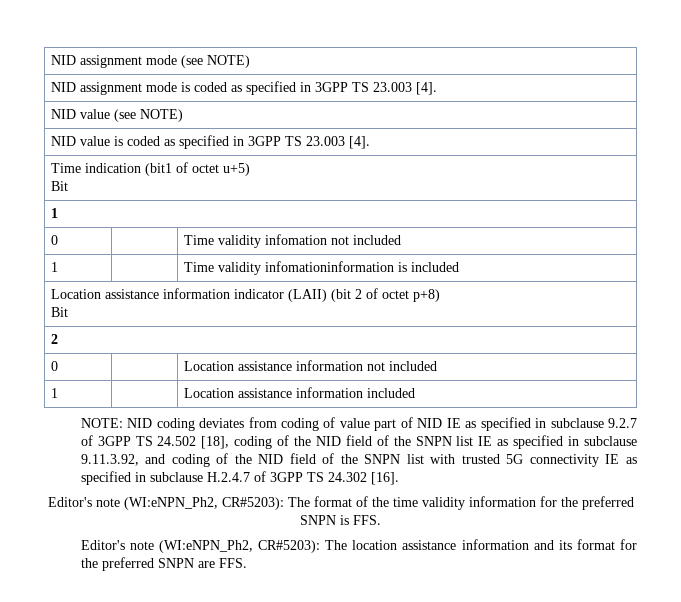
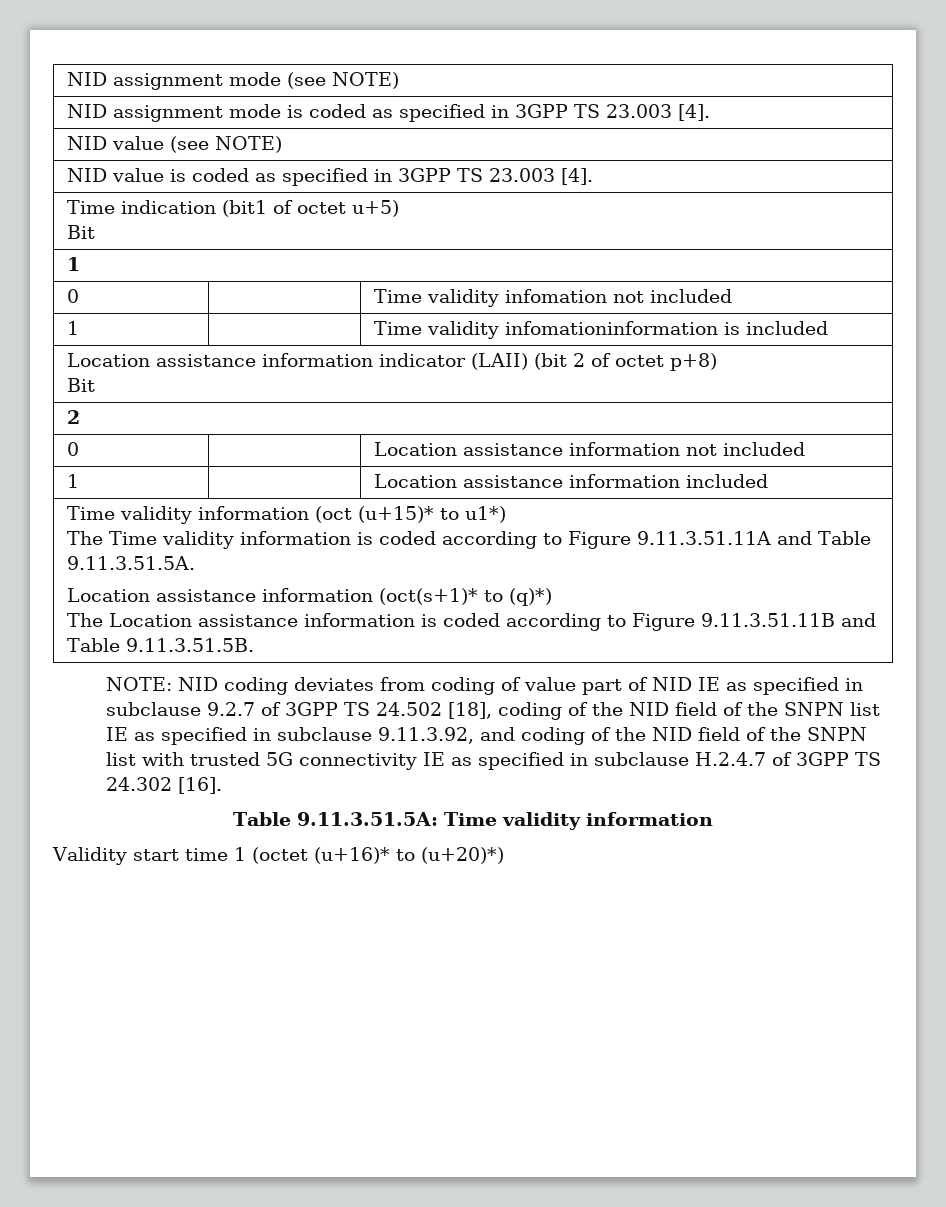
(415, 393) none -> [67,506,507,524] [67,531,872,549] [67,556,196,570] [67,588,553,606] [67,613,877,631] [67,638,255,652] // Time validity information (oct (u+15)* to u1*) // The Time validity information is coded according to Figure 9.11.3.51.11A and Table 9.11.3.51.5A. // Location assistance information (oct(s+1)* to (q)*) // The Location assistance information is coded according to Figure 9.11.3.51.11B and Table 9.11.3.51.5B.
[47,496,634,510] [300,515,381,525] [80,539,637,553] [80,557,247,571] Editor's note (WI:eNPN_Ph2, CR#5203): The format of the time validity information for the preferred SNPN is FFS. // Editor's note (WI:eNPN_Ph2, CR#5203): The location assistance information and its format for the preferred SNPN are FFS. -> [233,812,713,830] [52,847,504,865] Table 9.11.3.51.5A: Time validity information // Validity start time 1 (octet (u+16)* to (u+20)*)

